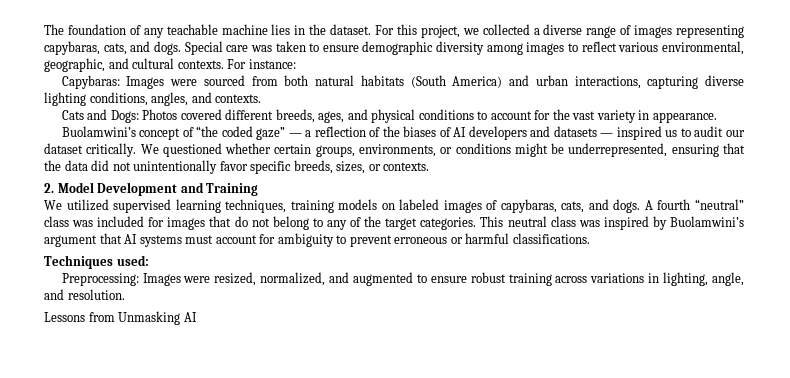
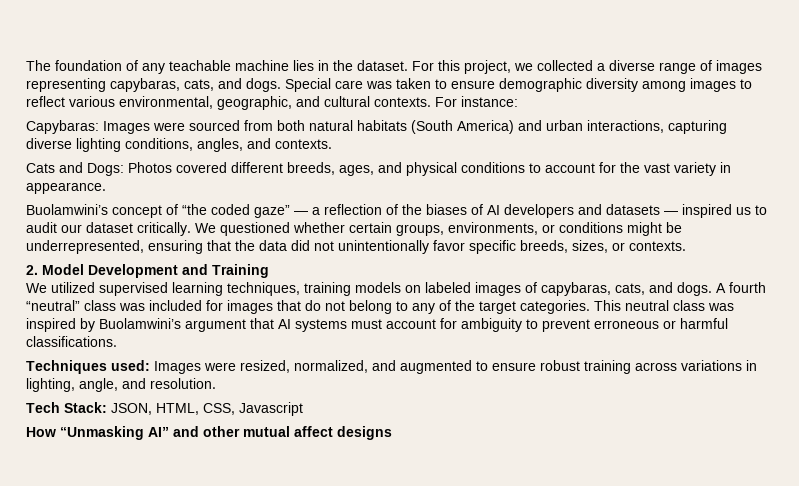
[61,273,139,286] // Preprocessing: -> (150, 365) none
[44,311,197,325] Lessons from Unmasking AI -> [26,402,303,416] [26,426,392,440] Tech Stack: JSON, HTML, CSS, Javascript // How “Unmasking AI” and other mutual affect designs

